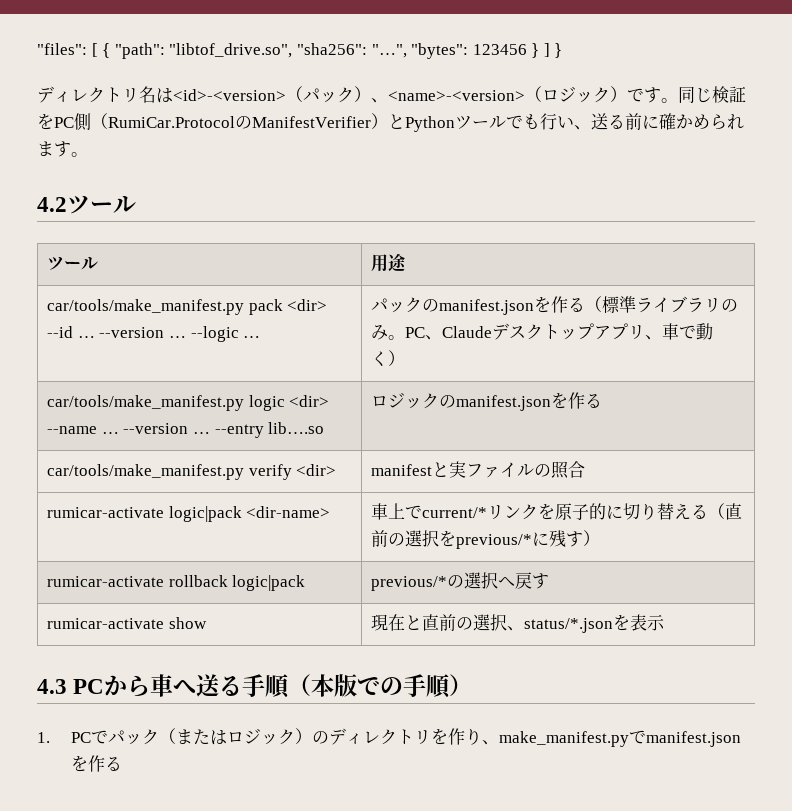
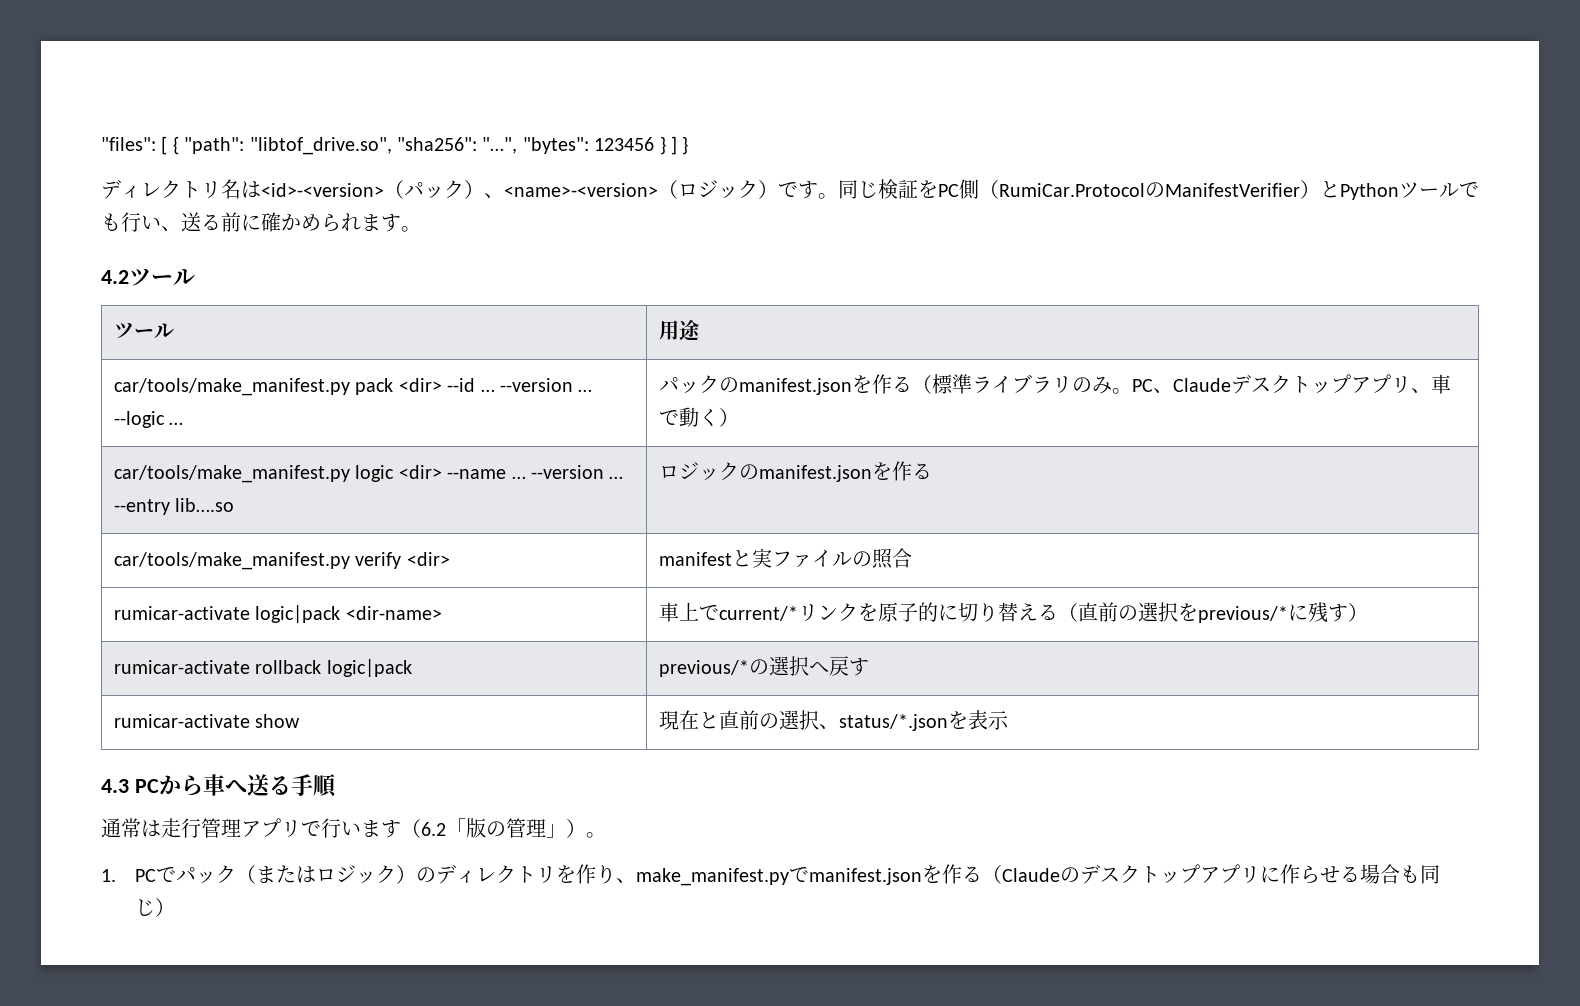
[288,674,473,698] （本版での手順） -> [101,818,606,838] // 通常は走行管理アプリで行います（6.2「版の管理」）。
(122, 763) none -> [981,864,1440,884] [134,898,175,917] （Claudeのデスクトップアプリに作らせる場合も同じ）

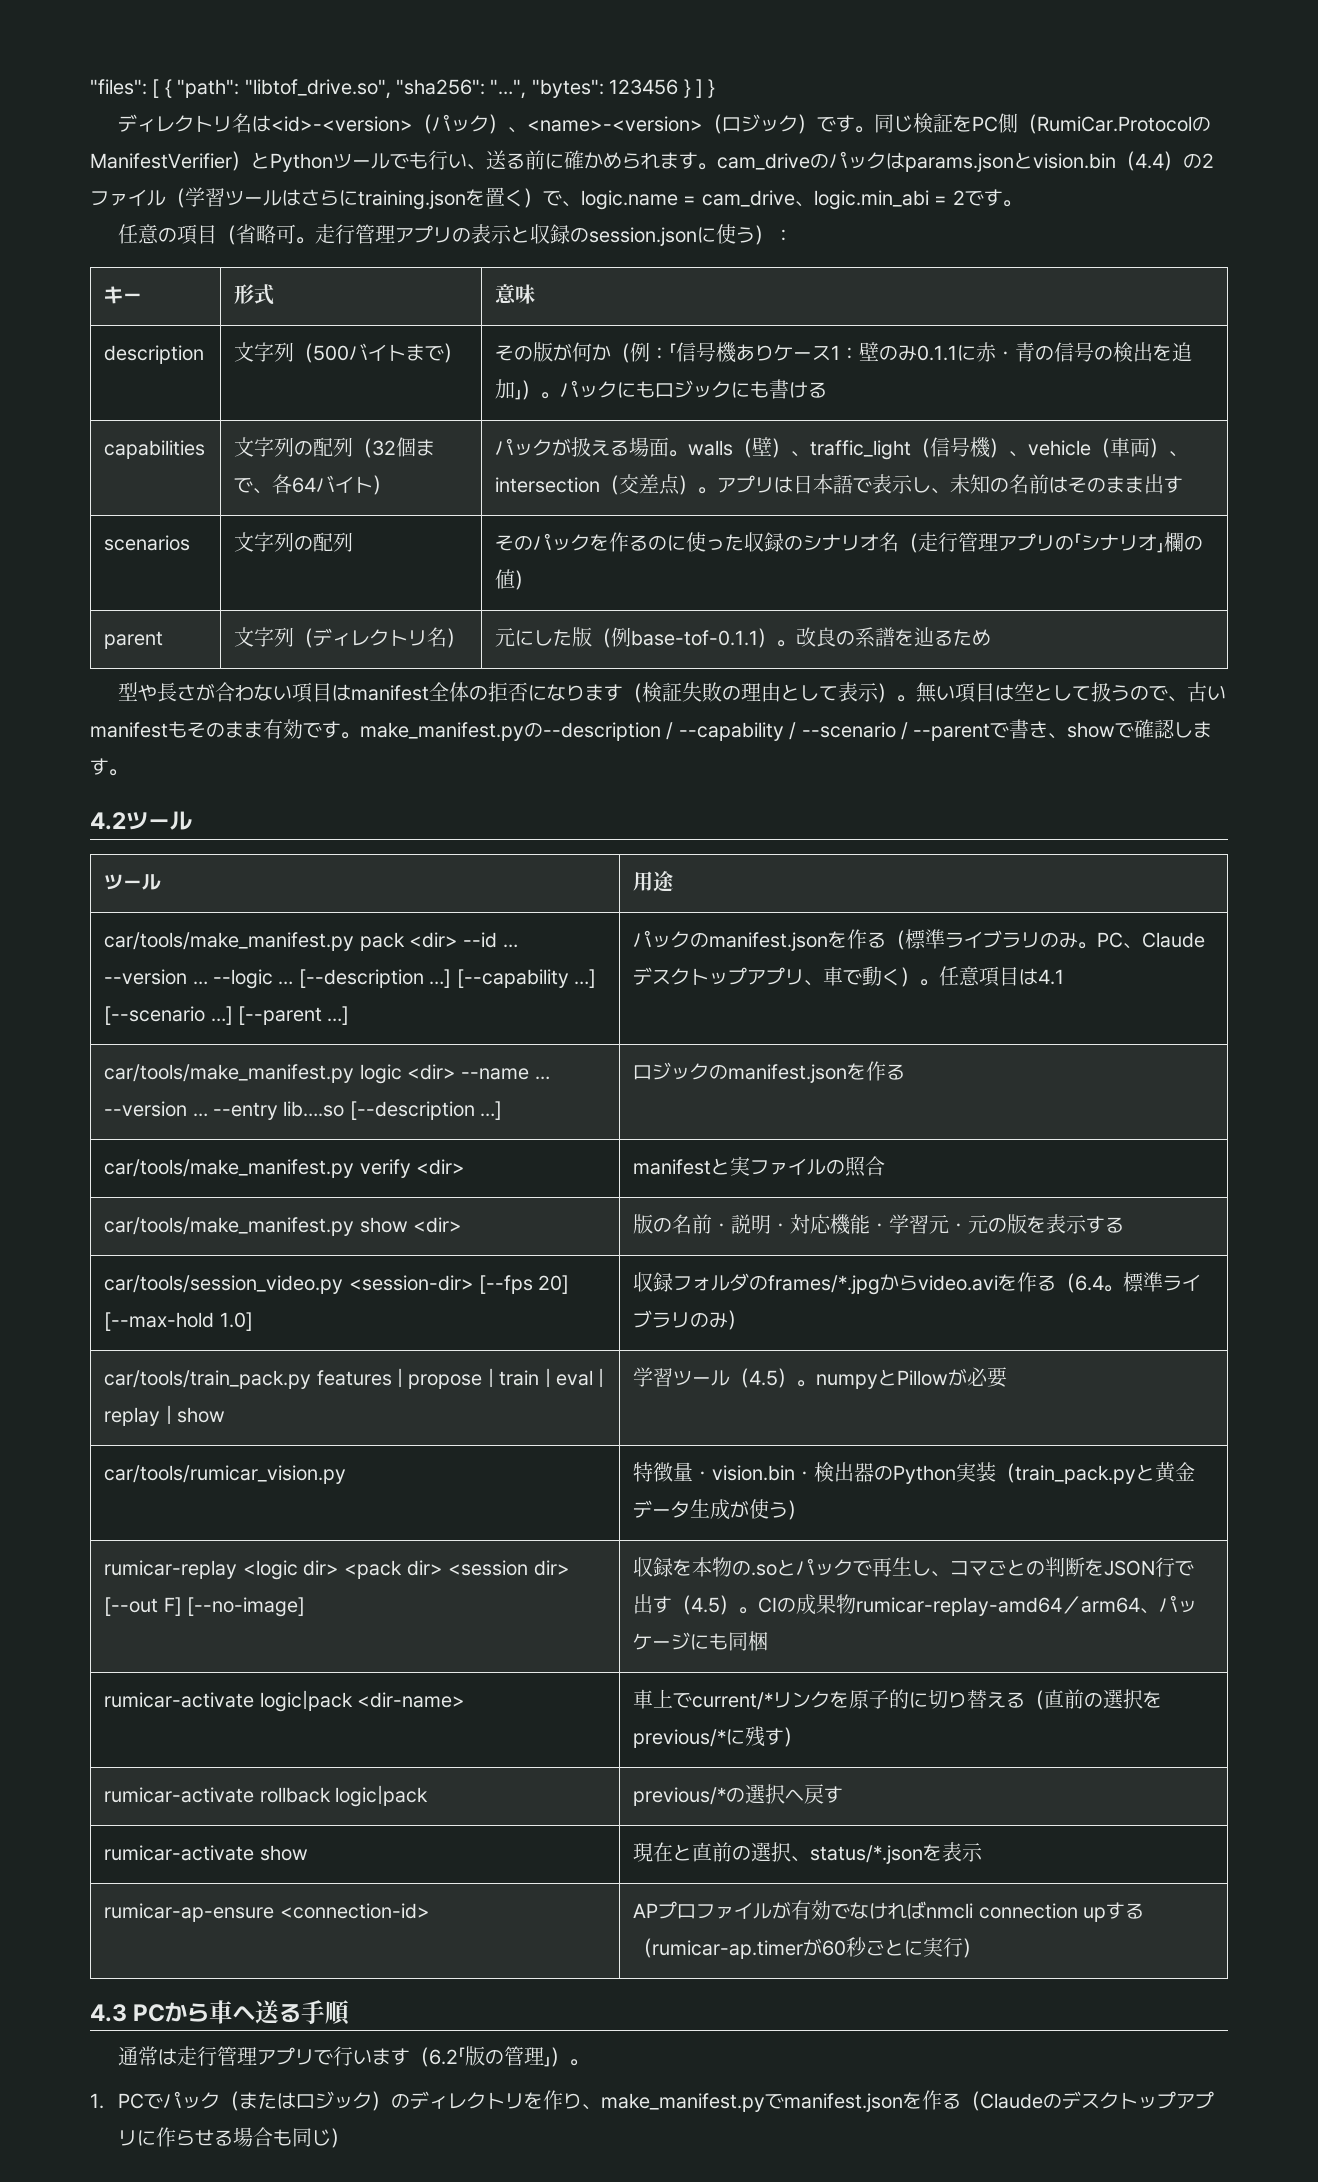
(421, 229) none -> [717,151,1214,172] [90,187,1022,210] [117,224,793,246] [104,286,143,304] [234,284,275,305] [495,284,536,304] [104,345,205,364] [234,342,464,363] [495,342,1193,363] [495,379,828,400] [104,440,206,459] [234,437,436,458] [234,474,393,495] [495,437,1189,460] [495,474,1184,495] [104,535,191,551] [234,532,354,552] [495,532,1204,553] [495,569,535,590] [104,631,164,649] [234,627,467,648] [495,627,992,648] [117,682,1226,703] [90,719,1213,741] [90,758,128,776] cam_driveのパックはparams.jsonとvision.bin（4.4）の2ファイル（学習ツールはさらにtraining.jsonを置く）で、logic.name = cam_drive、logic.min_abi = 2です。 // 任意の項目（省略可。走行管理アプリの表示と収録のsession.jsonに使う）： // キー | 形式 | 意味 // description | 文字列（500バイトまで） | その版が何か（例：「信号機ありケース1：壁のみ0.1.1に赤・青の信号の検出を追加」）。パックにもロジックにも書ける // capabilities | 文字列の配列（32個まで、各64バイト） | パックが扱える場面。walls（壁）、traffic_light（信号機）、vehicle（車両）、intersection（交差点）。アプリは日本語で表示し、未知の名前はそのまま出す // scenarios | 文字列の配列 | そのパックを作るのに使った収録のシナリオ名（走行管理アプリの「シナリオ」欄の値） // parent | 文字列（ディレクトリ名） | 元にした版（例base-tof-0.1.1）。改良の系譜を辿るため // 型や長さが合わない項目はmanifest全体の拒否になります（検証失敗の理由として表示）。無い項目は空として扱うので、古いmanifestもそのまま有効です。make_manifest.pyの--description / --capability / --scenario / --parentで書き、showで確認します。
(184, 423) none -> [298,969,597,988] [104,1006,350,1025] [--description …] [--capability …] [--scenario …] [--parent …]
(740, 417) none -> [920,966,1065,987] 。任意項目は4.1
(235, 505) none -> [349,1101,503,1120] [--description …]
(913, 558) none -> [104,1217,463,1236] [633,1214,1125,1235] [104,1275,570,1294] [104,1312,253,1331] [633,1272,1202,1295] [633,1310,748,1330] [104,1368,605,1389] [104,1405,226,1426] [633,1367,1008,1389] [104,1465,347,1484] [633,1462,1196,1484] [633,1499,808,1520] [104,1560,570,1580] [104,1597,306,1617] [633,1557,1195,1577] [633,1594,1198,1616] [633,1631,769,1651] // car/tools/make_manifest.py show <dir> | 版の名前・説明・対応機能・学習元・元の版を表示する // car/tools/session_video.py <session-dir> [--fps 20] [--max-hold 1.0] | 収録フォルダのframes/*.jpgからvideo.aviを作る（6.4。標準ライブラリのみ） // car/tools/train_pack.py features | propose | train | eval | replay | show | 学習ツール（4.5）。numpyとPillowが必要 // car/tools/rumicar_vision.py | 特徴量・vision.bin・検出器のPython実装（train_pack.pyと黄金データ生成が使う） // rumicar-replay <logic dir> <pack dir> <session dir> [--out F] [--no-image] | 収録を本物の.soとパックで再生し、コマごとの判断をJSON行で出す（4.5）。CIの成果物rumicar-replay-amd64／arm64、パッケージにも同梱
(1010, 720) none -> [104,1903,430,1922] [633,1900,1145,1922] [633,1937,983,1959] // rumicar-ap-ensure <connection-id> | APプロファイルが有効でなければnmcli connection upする（rumicar-ap.timerが60秒ごとに実行）

